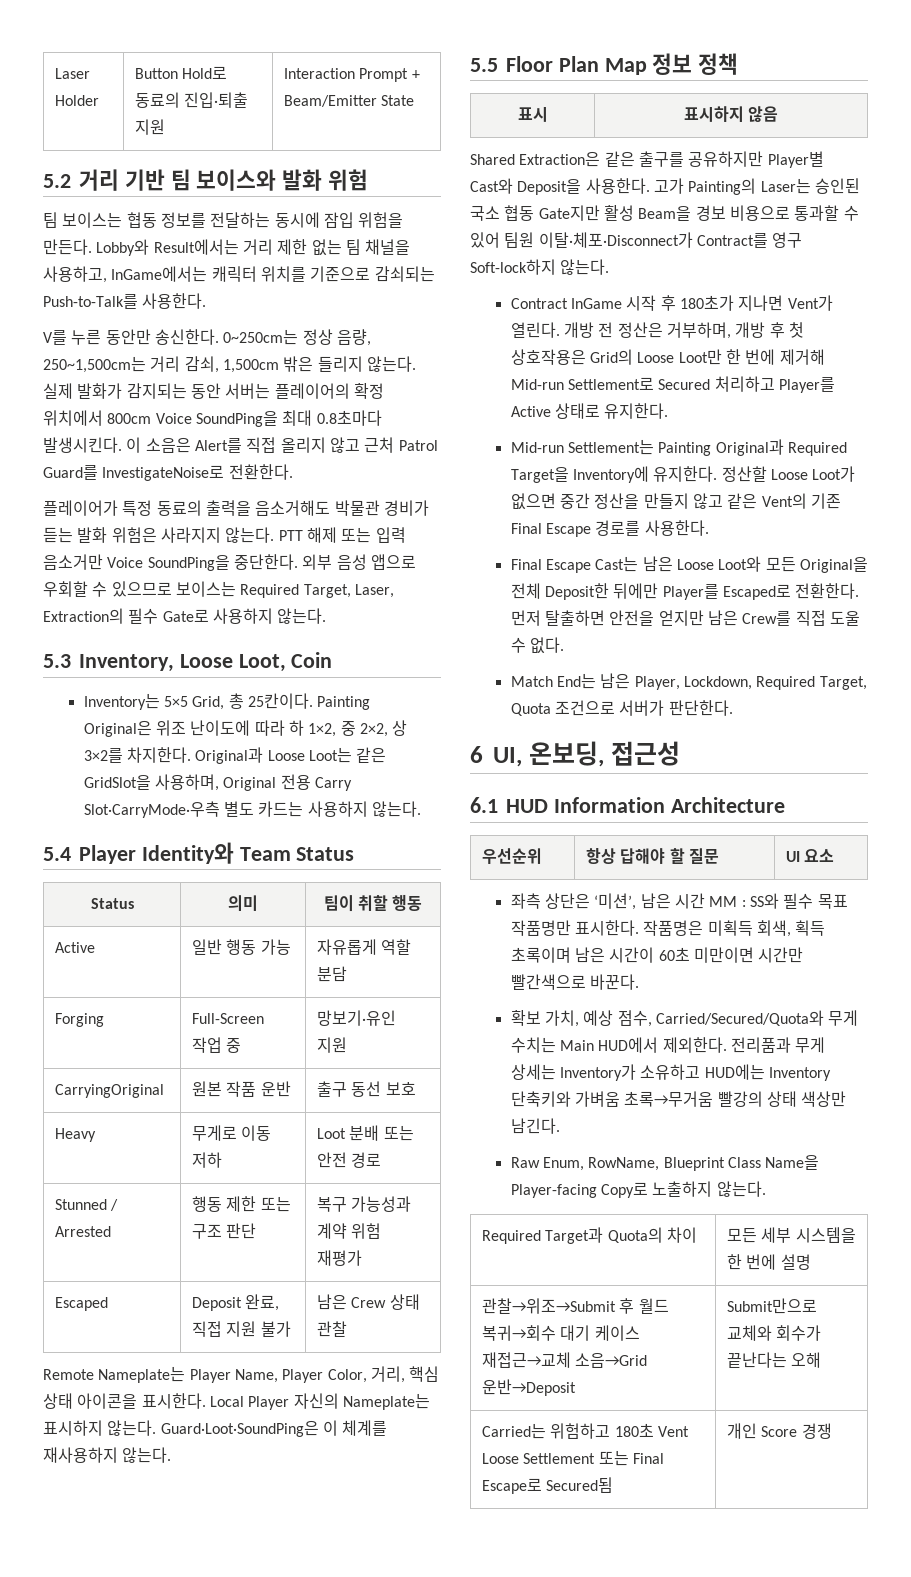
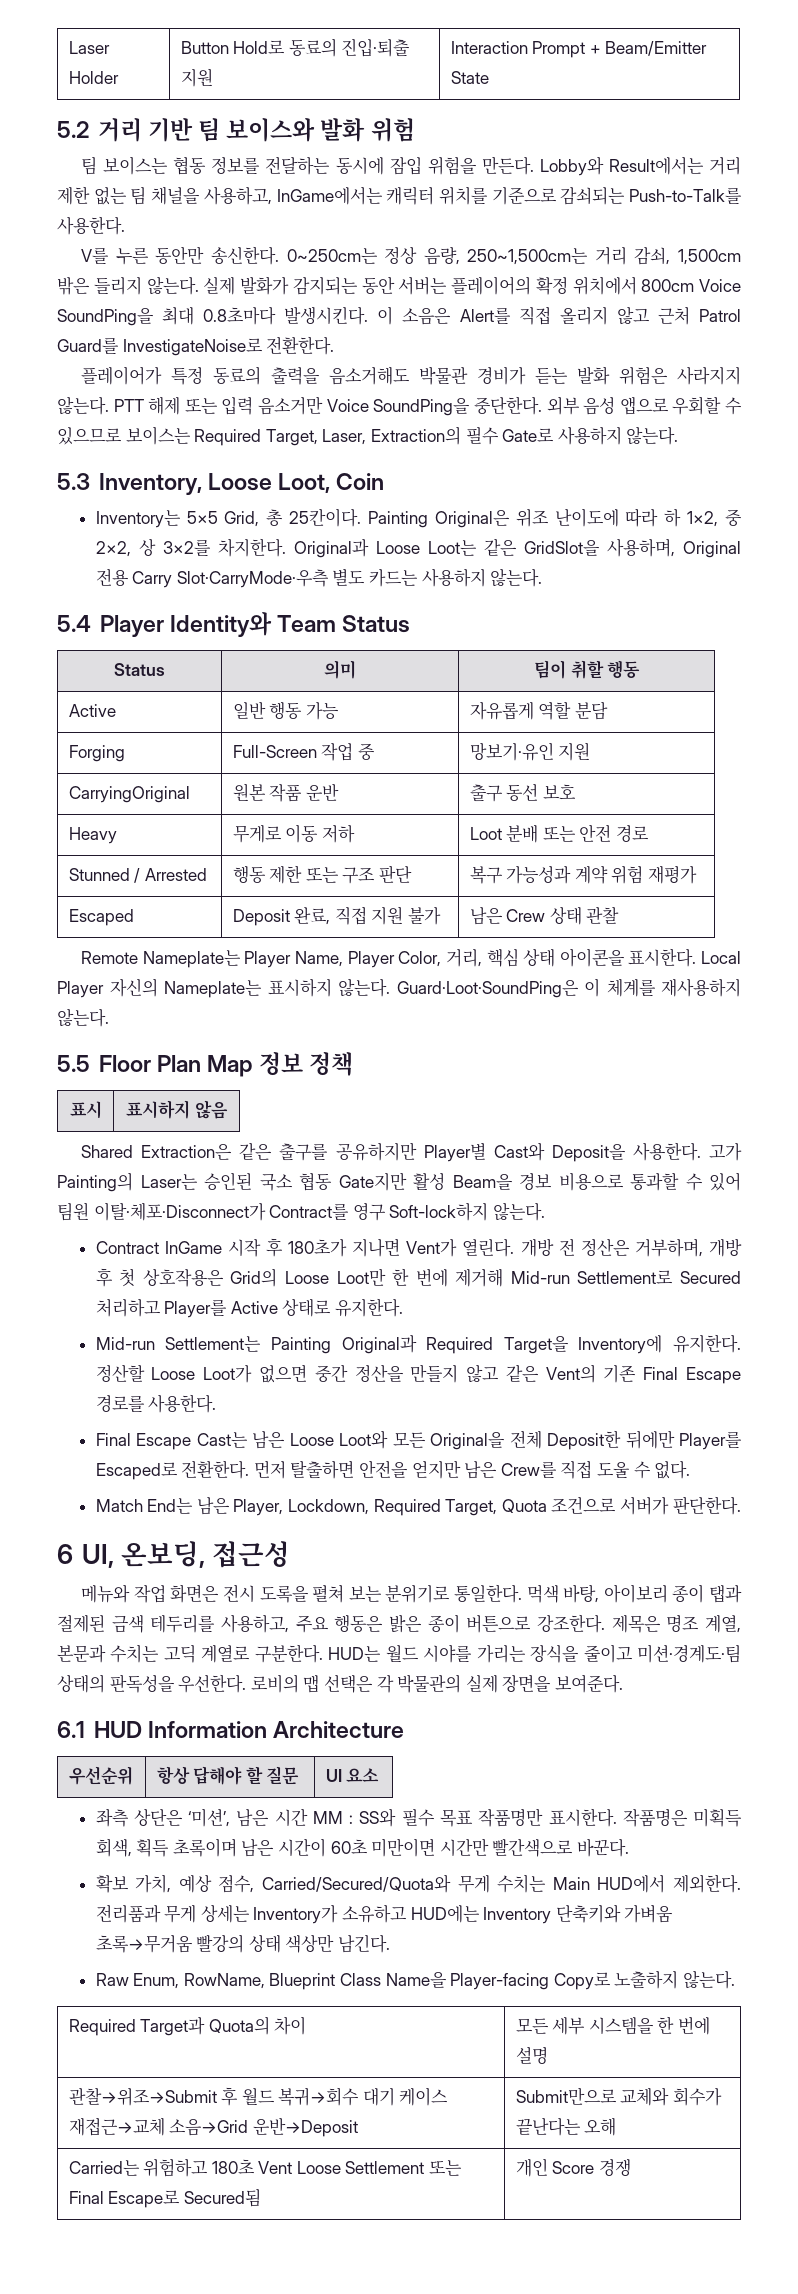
(680, 753) none -> [81,1584,742,1603] [57,1614,741,1633] [57,1644,741,1663] [57,1674,623,1693] // 메뉴와 작업 화면은 전시 도록을 펼쳐 보는 분위기로 통일한다. 먹색 바탕, 아이보리 종이 탭과 절제된 금색 테두리를 사용하고, 주요 행동은 밝은 종이 버튼으로 강조한다. 제목은 명조 계열, 본문과 수치는 고딕 계열로 구분한다. HUD는 월드 시야를 가리는 장식을 줄이고 미션·경계도·팀 상태의 판독성을 우선한다. 로비의 맵 선택은 각 박물관의 실제 장면을 보여준다.

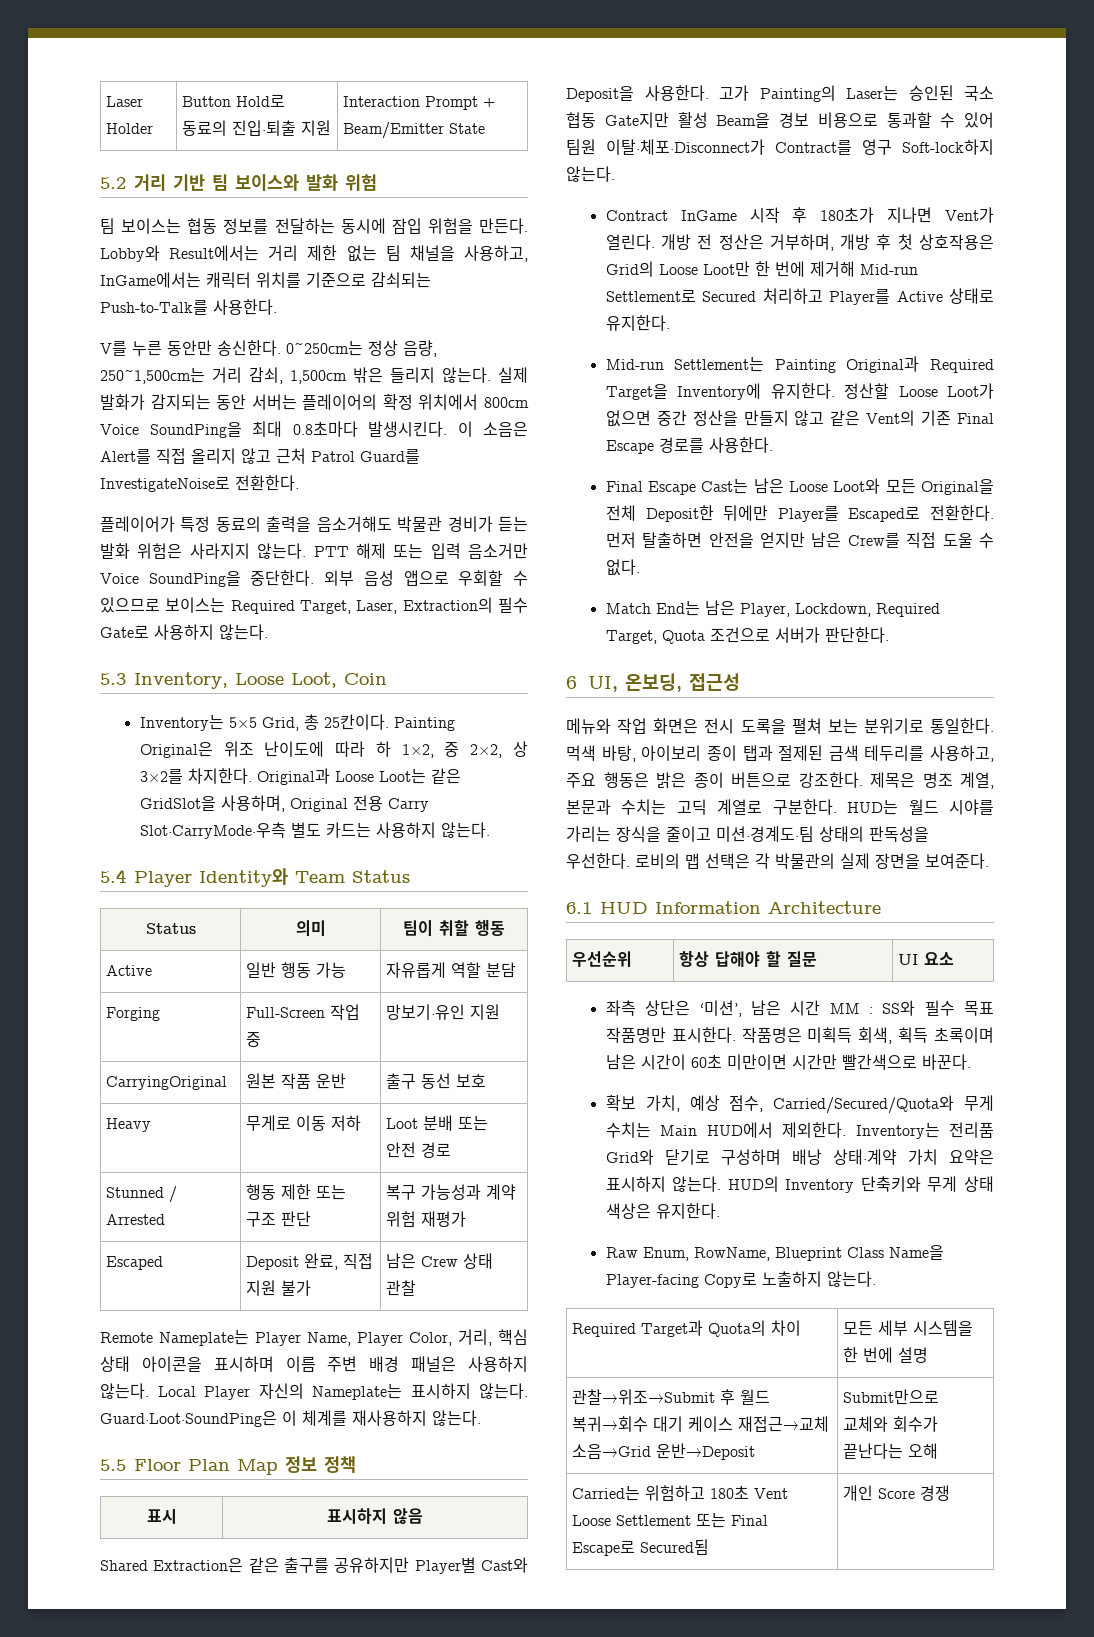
[628,948,697,967] 표시한다. -> [213,1356,528,1372] [100,1383,149,1399] 표시하며 이름 주변 배경 패널은 사용하지 않는다.
[95,1904,674,1924] [95,1934,391,1953] 전리품과 무게 상세는 Inventory가 소유하고 HUD에는 Inventory 단축키와 가벼움 초록→무거움 빨강의 상태 색상만 남긴다. -> [855,1122,994,1139] [605,1149,994,1165] [605,1176,994,1193] [605,1203,720,1219] Inventory는 전리품 Grid와 닫기로 구성하며 배낭 상태·계약 가치 요약은 표시하지 않는다. HUD의 Inventory 단축키와 무게 상태 색상은 유지한다.

